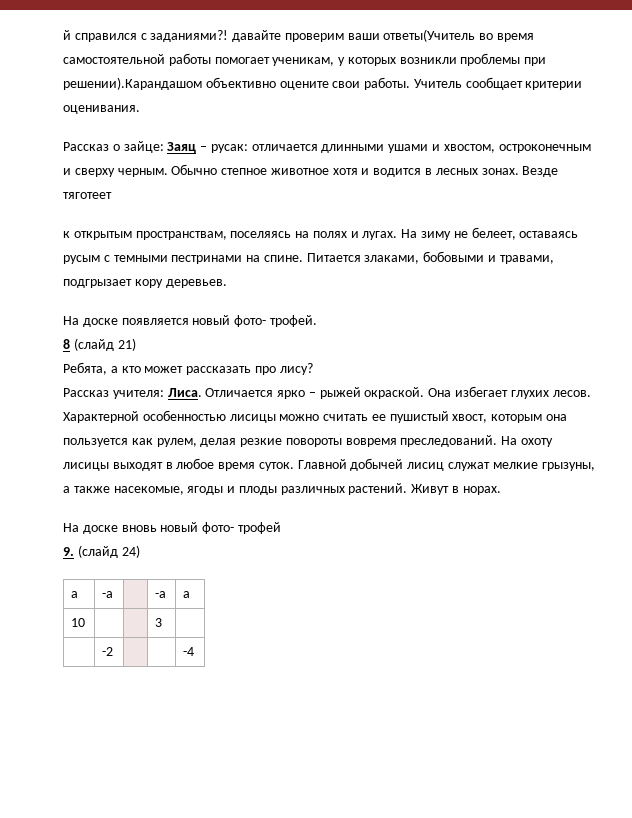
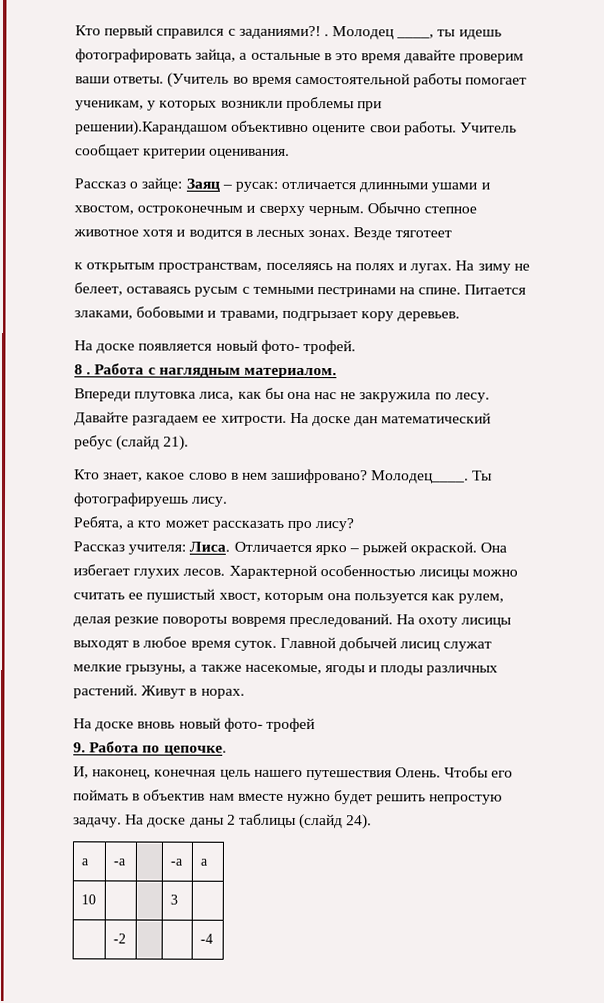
[63,30,71,40] й -> [75,24,154,39] Кто первый
(229, 36) none -> [323,26,502,40] [75,48,402,64] . Молодец ____, ты идешь фотографировать зайца, а остальные в это время
[383,29,476,42] ответы(Учитель -> [113,72,230,88] ответы. (Учитель
[73,338,136,351] (слайд 21) -> [86,363,337,379] [74,387,490,403] [74,411,492,427] [74,435,190,451] [74,468,494,484] [73,492,229,507] . Работа с наглядным материалом. // Впереди плутовка лиса, как бы она нас не закружила по лесу. Давайте разгадаем ее хитрости. На доске дан математический ребус (слайд 21). // Кто знает, какое слово в нем зашифровано? Молодец____. Ты фотографируешь лису.
[77,545,140,558] (слайд 24) -> [89,741,227,756] [73,766,514,781] [73,789,504,805] [73,813,373,830] Работа по цепочке. // И, наконец, конечная цель нашего путешествия Олень. Чтобы его поймать в объектив нам вместе нужно будет решить непростую задачу. На доске даны 2 таблицы (слайд 24).

